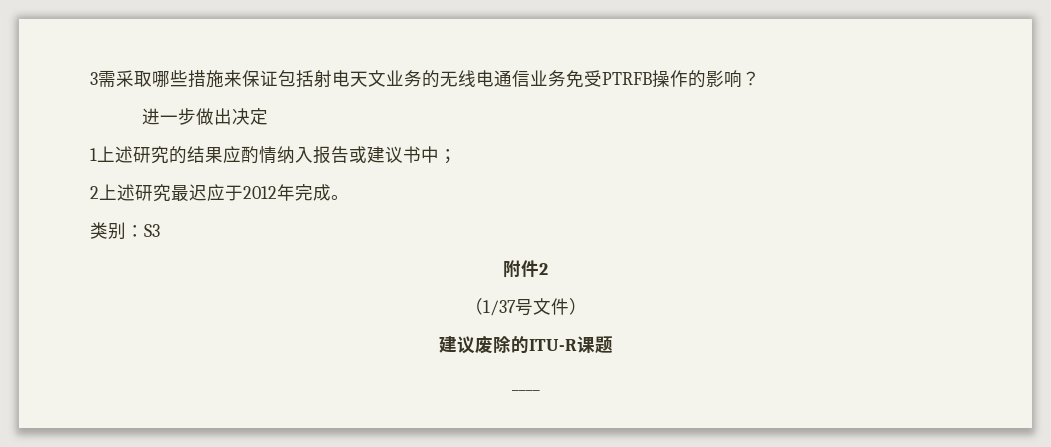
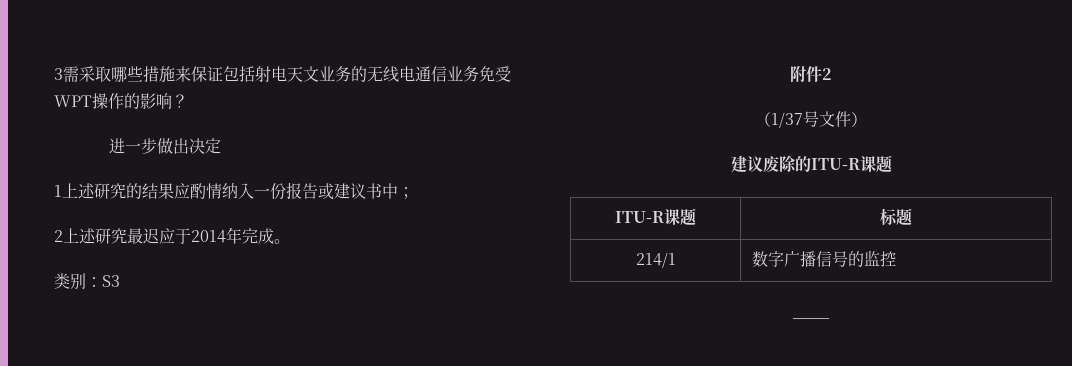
[602,72,652,85] PTRFB -> [54,95,92,107] WPT
(313, 155) none -> [254,183,286,200] 一份
[243,186,277,199] 2012 -> [191,230,226,243] 2014
(613, 344) none -> [615,208,696,225] [880,208,912,225] [635,252,676,268] [751,250,896,267] // ITU-R课题 | 标题 // 214/1 | 数字广播信号的监控

